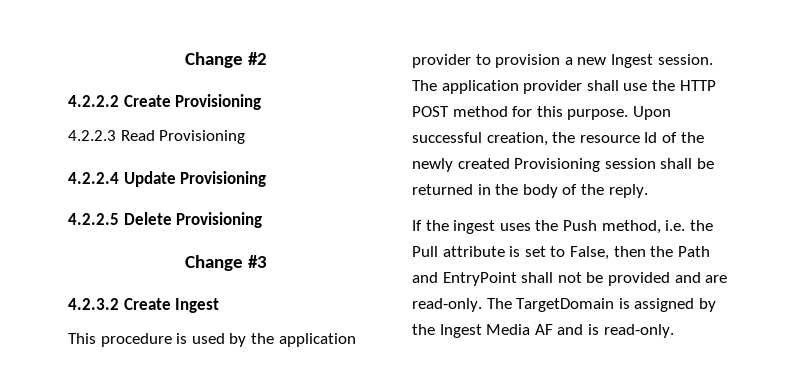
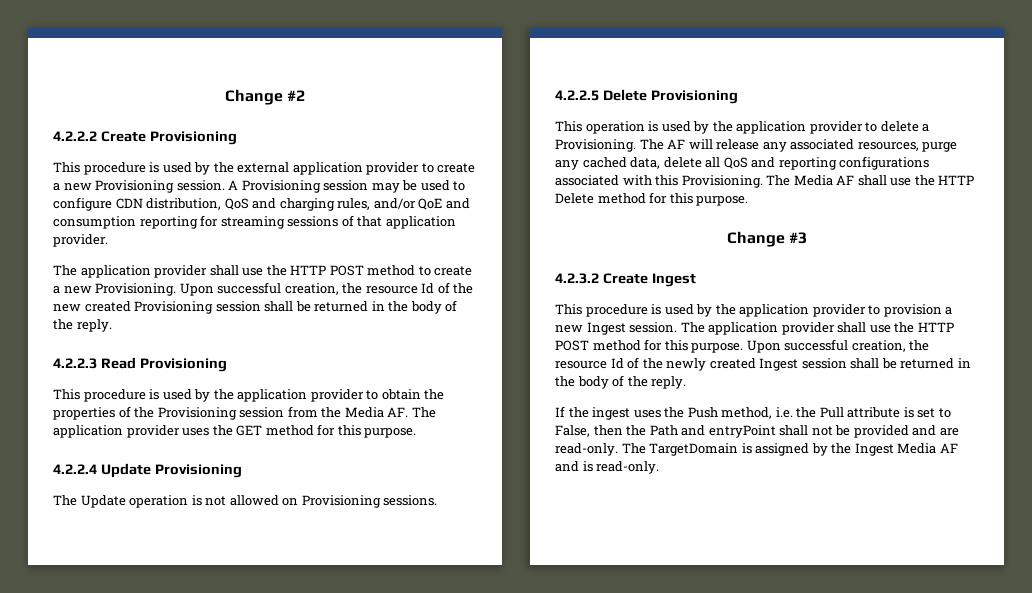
[68,130,246,144] [68,171,267,187] [68,212,263,228] 4.2.2.3 Read Provisioning // 4.2.2.4 Update Provisioning // 4.2.2.5 Delete Provisioning -> [53,162,476,175] [53,180,466,193] [53,197,470,211] [53,215,456,229] [53,234,108,247] [53,265,473,278] [53,282,474,296] [53,300,458,314] [53,319,112,332] [53,357,227,372] [53,389,445,402] [53,406,436,420] [53,424,417,438] [53,463,242,478] [53,495,438,508] [555,89,738,104] [555,121,930,134] [555,139,958,152] [555,156,930,170] [555,175,975,188] [555,192,749,206] This procedure is used by the external application provider to create a new Provisioning session. A Provisioning session may be used to configure CDN distribution, QoS and charging rules, and/or QoE and consumption reporting for streaming sessions of that application provider. // The application provider shall use the HTTP POST method to create a new Provisioning. Upon successful creation, the resource Id of the new created Provisioning session shall be returned in the body of the reply. // 4.2.2.3 Read Provisioning // This procedure is used by the application provider to obtain the properties of the Provisioning session from the Media AF. The application provider uses the GET method for this purpose. // 4.2.2.4 Update Provisioning // The Update operation is not allowed on Provisioning sessions. // 4.2.2.5 Delete Provisioning // This operation is used by the application provider to delete a Provisioning. The AF will release any associated resources, purge any cached data, delete all QoS and reporting configurations associated with this Provisioning. The Media AF shall use the HTTP Delete method for this purpose.
[514,158,601,172] Provisioning -> [759,358,799,371] Ingest
[442,272,517,286] EntryPoint -> [708,425,776,438] entryPoint

